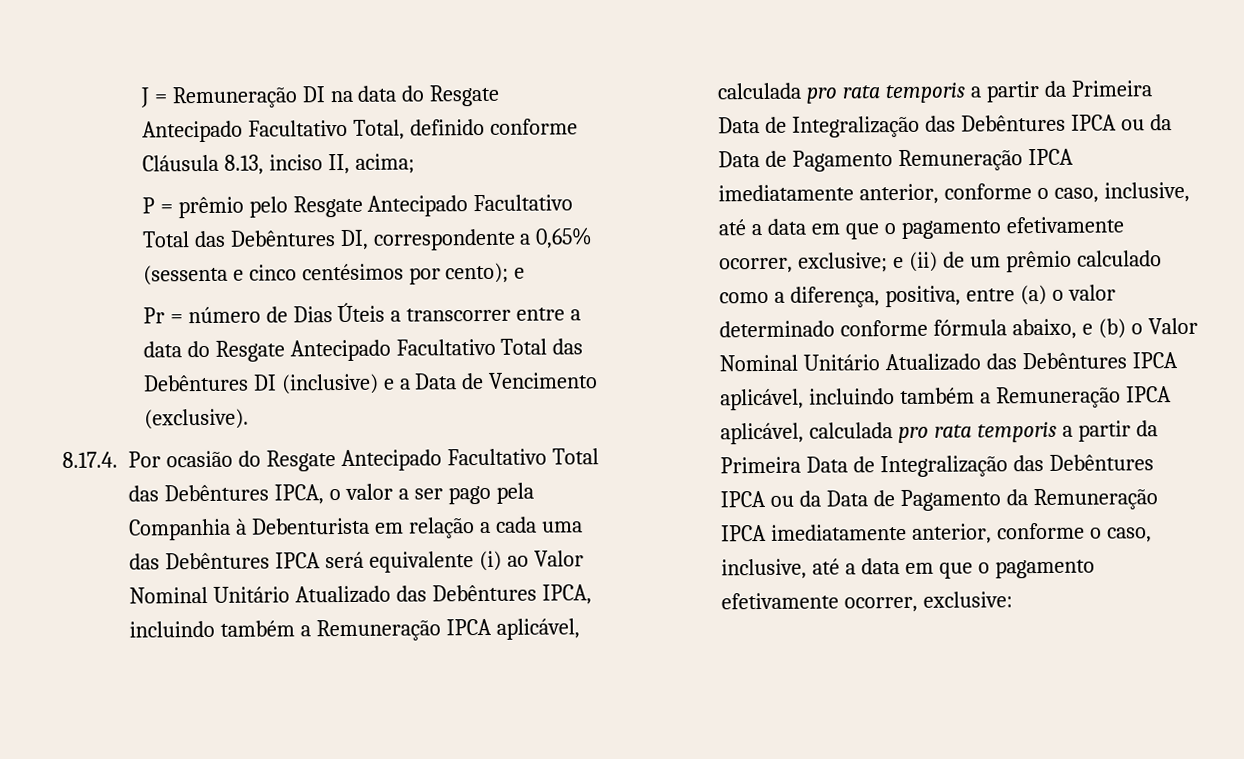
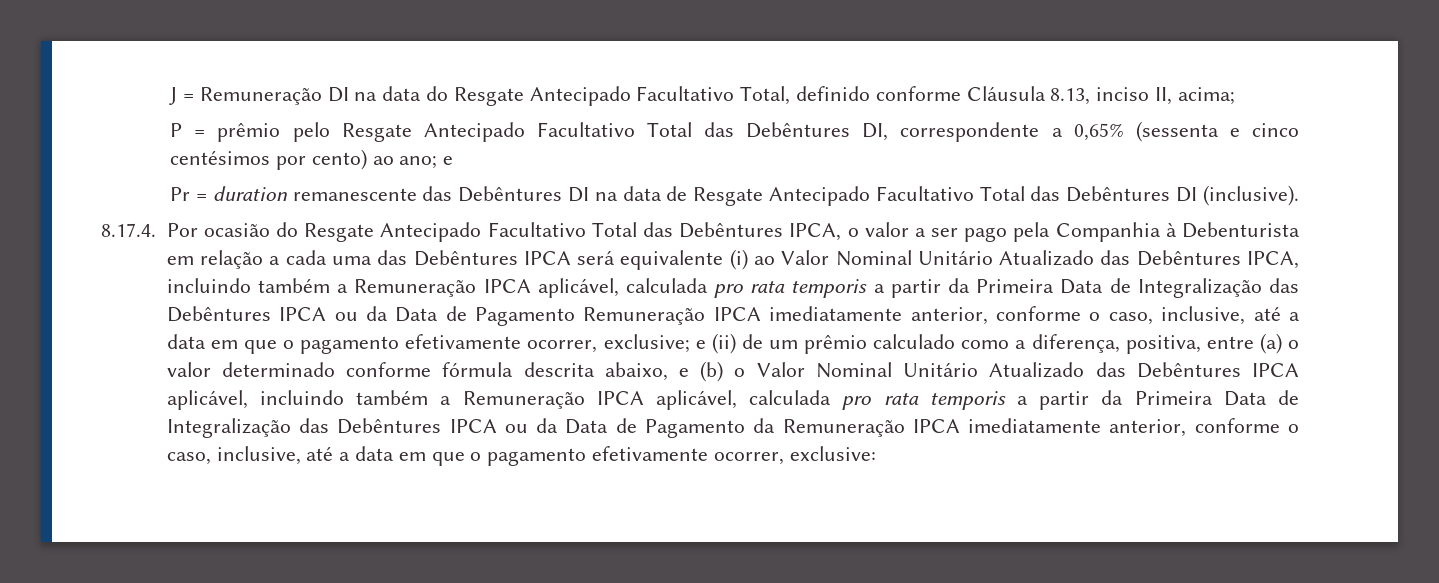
[445,262,510,284] cento); -> [311,149,438,170] cento) ao ano;
[187,302,582,324] [142,340,210,358] número de Dias Úteis a transcorrer entre a data do -> [212,186,688,202] duration remanescente das Debêntures DI na data de
[280,372,599,395] [143,408,249,430] (inclusive) e a Data de Vencimento (exclusive). -> [1202,185,1299,206] (inclusive).
(1007, 327) none -> [523,362,595,377] descrita

